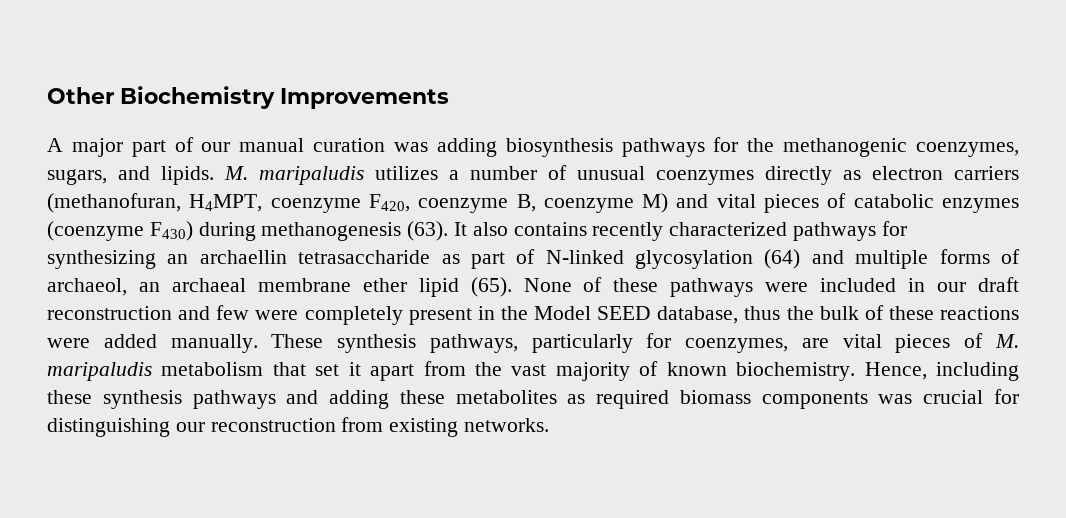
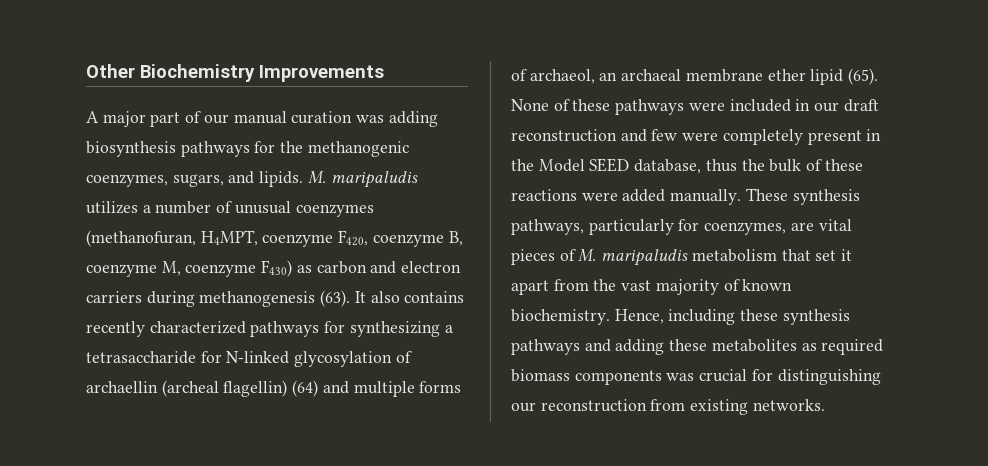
[765,166,1019,185] directly as electron carriers -> (374, 210) none
[642,193,1019,213] [47,221,193,241] M) and vital pieces of catabolic enzymes (coenzyme F430) -> [161,260,462,277] [86,291,142,303] M, coenzyme F430) as carbon and electron carriers
[167,249,754,269] an archaellin tetrasaccharide as part of N-linked glycosylation -> [444,325,453,333] [86,351,412,367] [86,380,288,397] a tetrasaccharide for N-linked glycosylation of archaellin (archeal flagellin)

